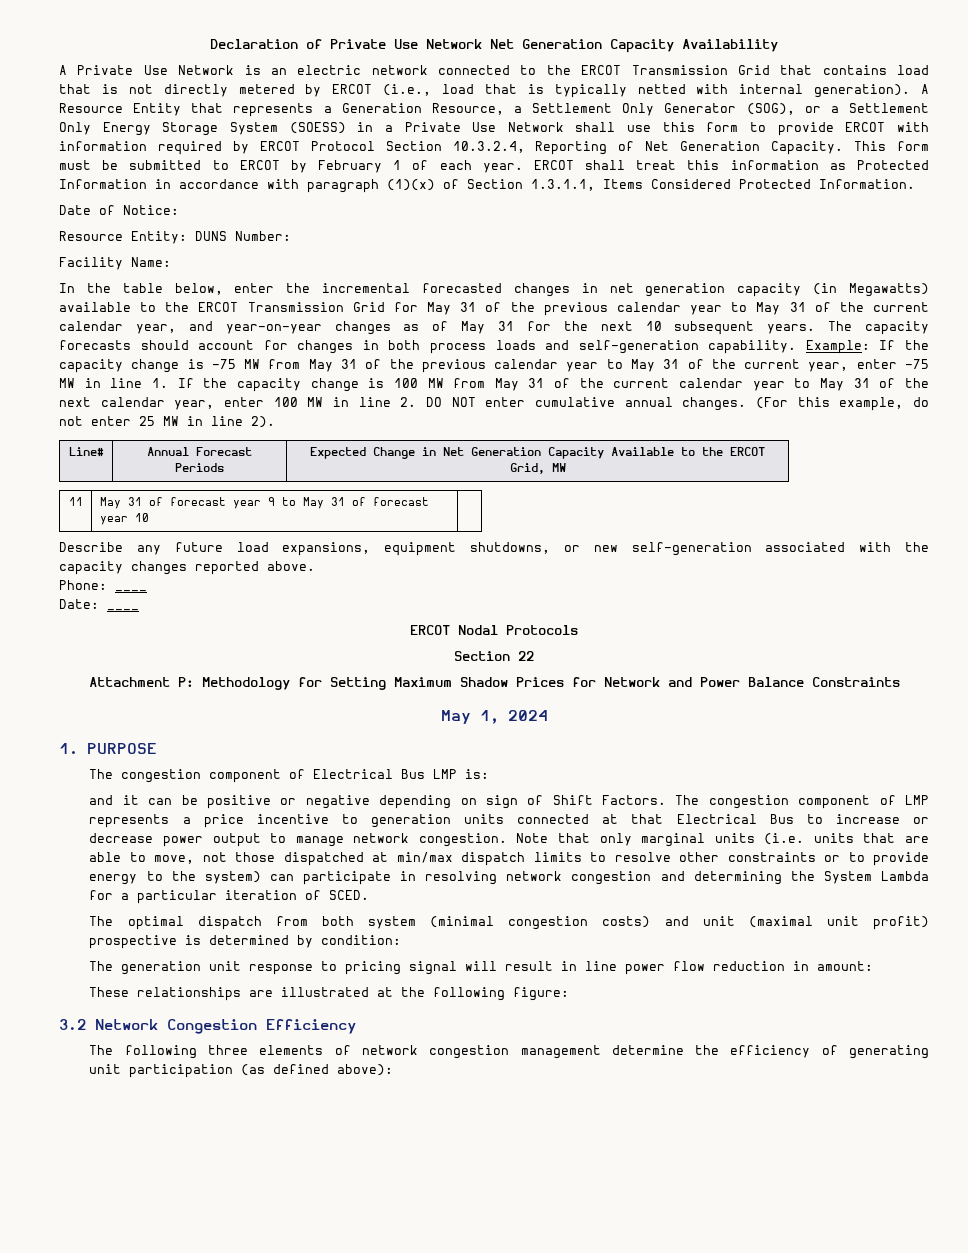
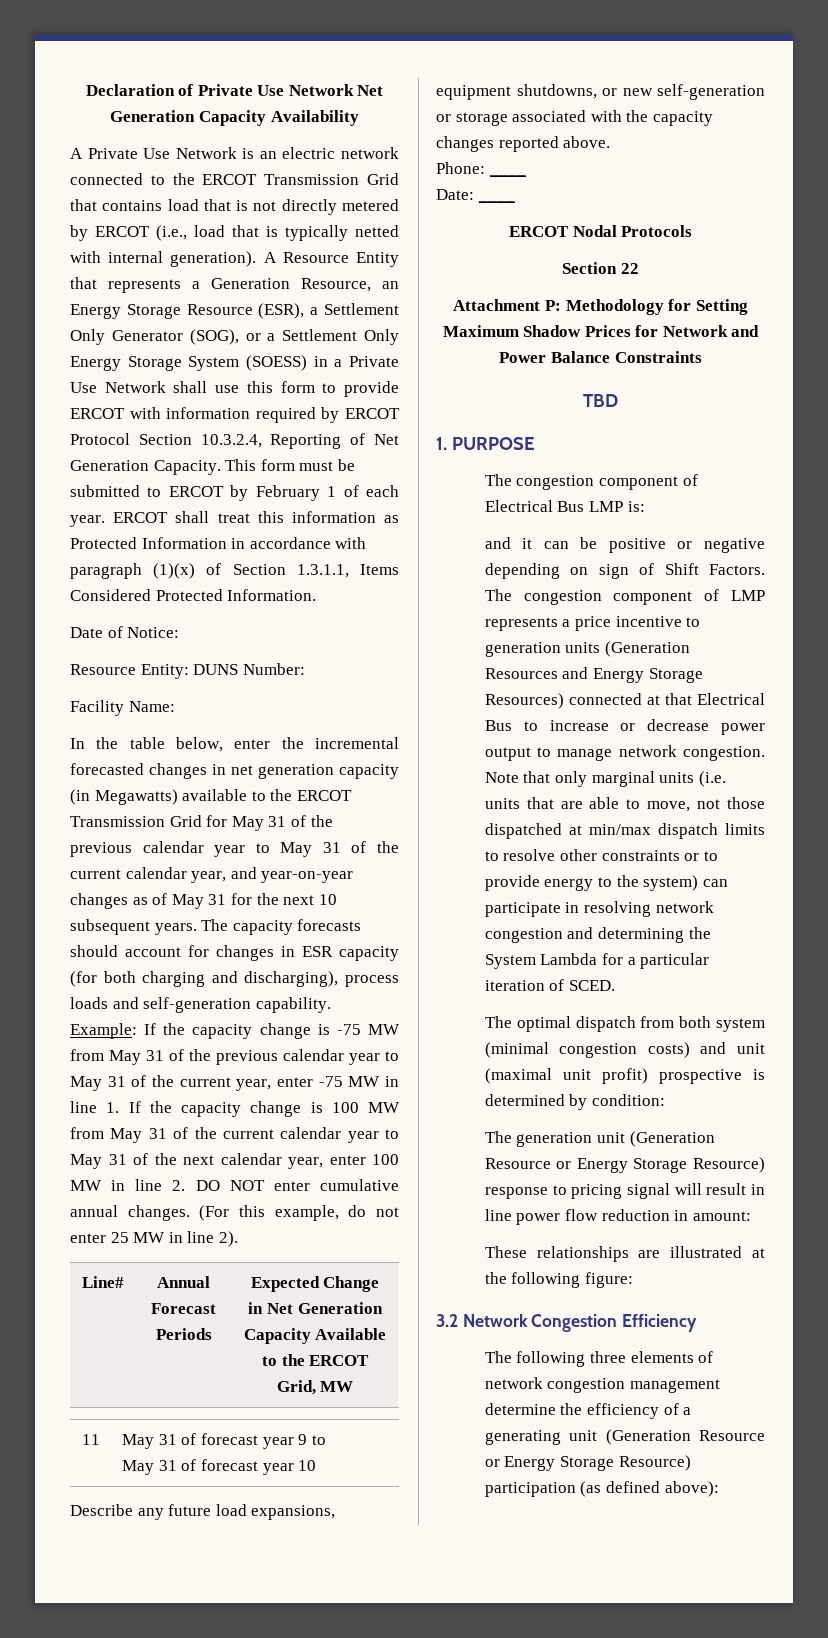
(504, 109) none -> [382,281,399,289] [70,303,305,319] an Energy Storage Resource (ESR),
[388,340,421,350] both -> [302,946,399,961] [70,971,339,987] ESR capacity (for both charging and discharging),
(752, 549) none -> [436,112,508,126] or storage
[440,710,548,724] May 1, 2024 -> [583,394,618,407] TBD
(505, 819) none -> [605,641,691,657] [484,667,703,683] [484,693,564,709] (Generation Resources and Energy Storage Resources)
(242, 966) none -> [629,1131,715,1147] [484,1157,765,1173] (Generation Resource or Energy Storage Resource)
(838, 1050) none -> [683,1407,692,1415] a
(122, 1069) none -> [605,1429,765,1445] [484,1455,691,1471] (Generation Resource or Energy Storage Resource)

